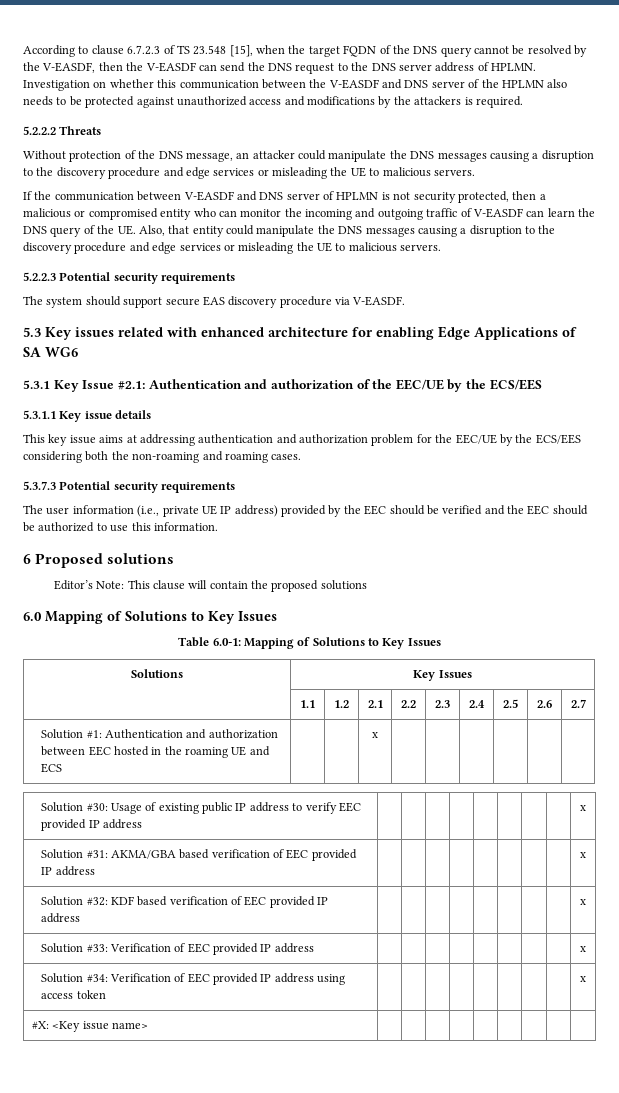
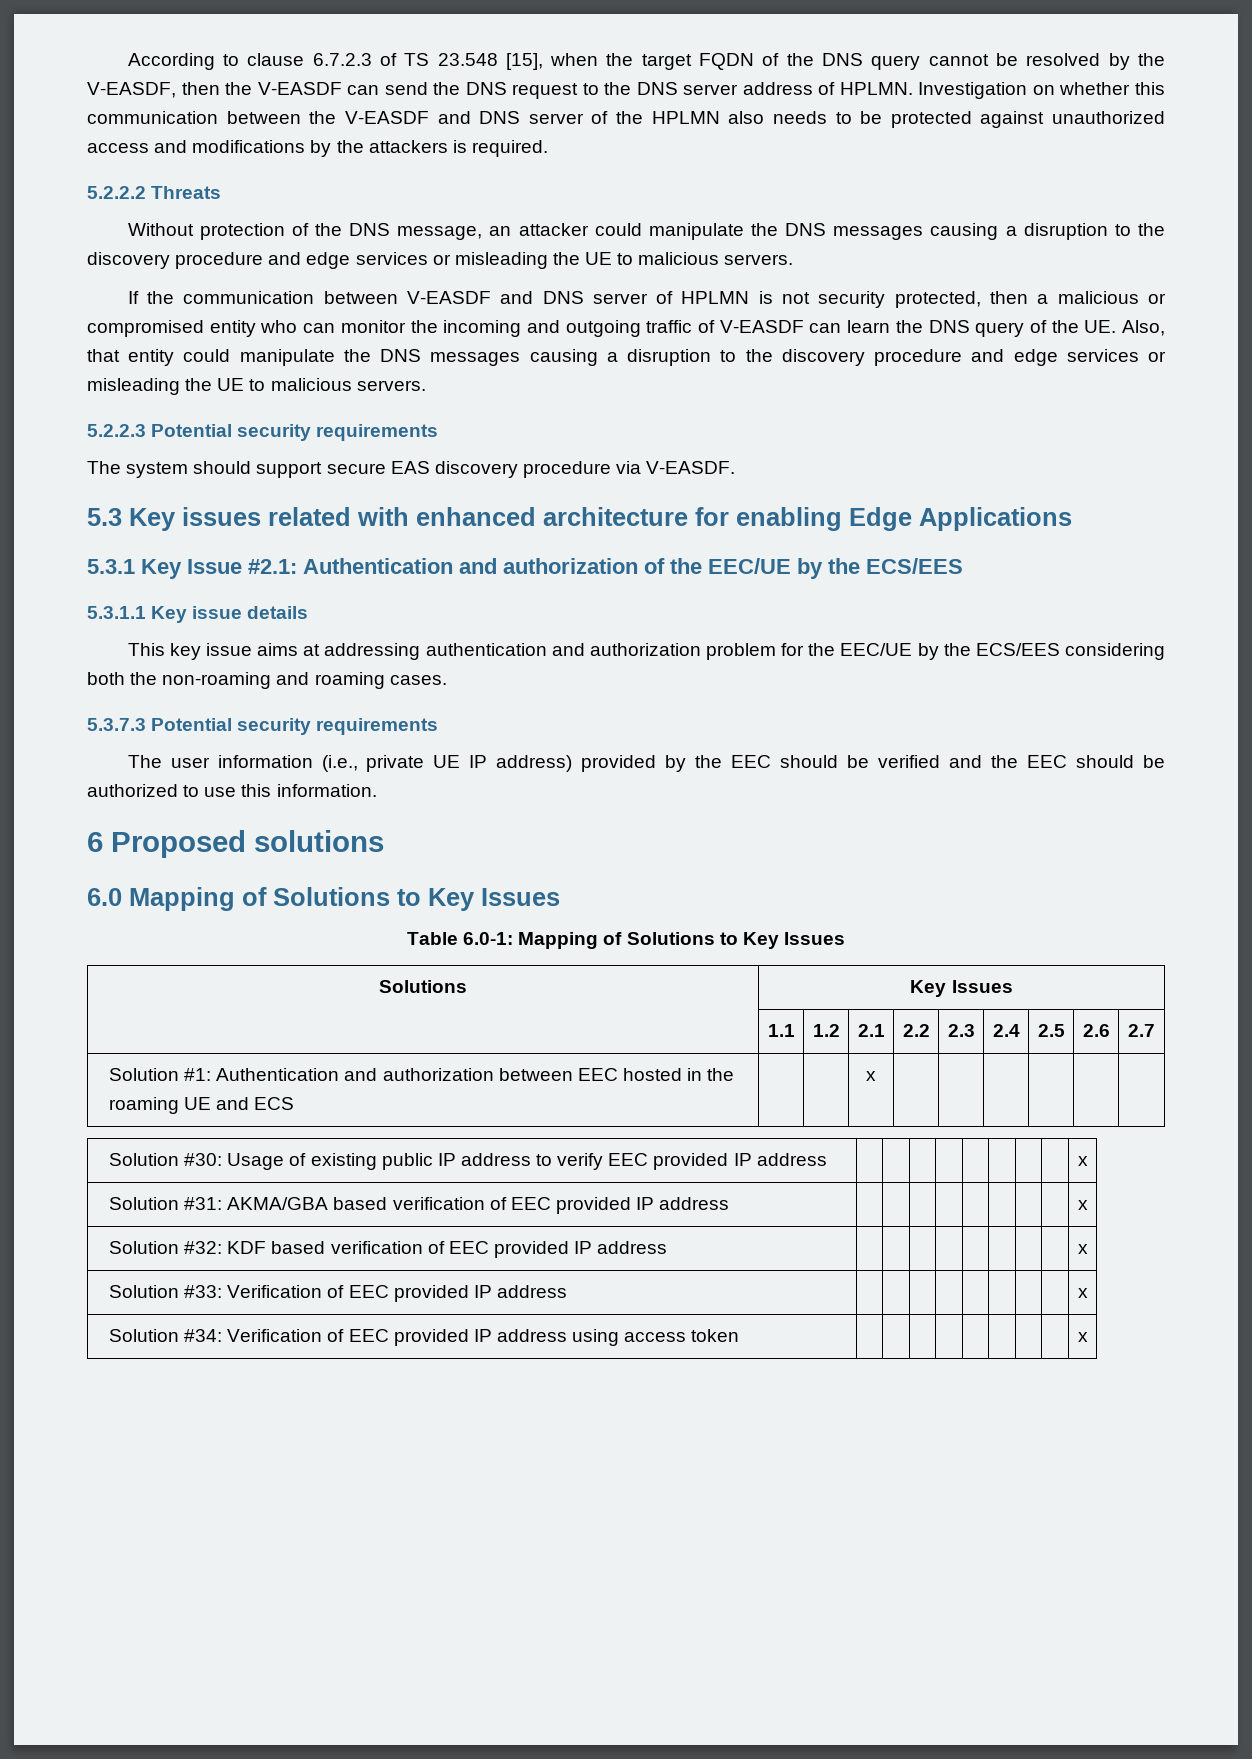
[562,327,577,337] [23,347,78,357] of SA WG6 -> (1072, 519) none
[53,580,367,592] // Editor’s Note: This clause will contain the proposed solutions -> (384, 841) none
[31,1021,149,1032] // #X: <Key issue name> | | | | | | | | | -> (1088, 1337) none

